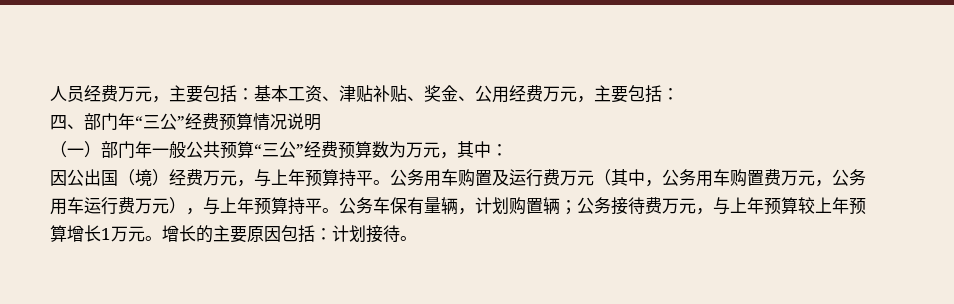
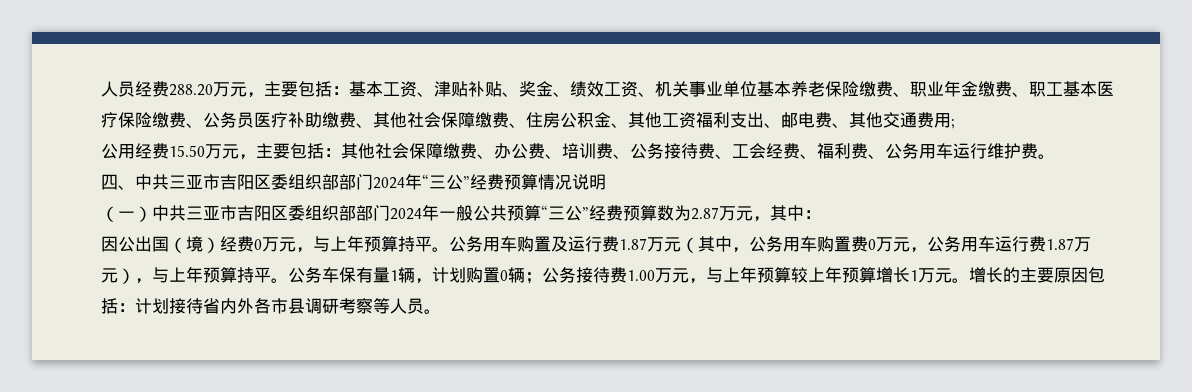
(118, 93) none -> [169,84,213,96] 288.20
(475, 98) none -> [570,80,1114,97] [101,112,955,129] 绩效工资、机关事业单位基本养老保险缴费、职业年金缴费、职工基本医疗保险缴费、公务员医疗补助缴费、其他社会保障缴费、住房公积金、其他工资福利支出、邮电费、其他交通费用; //
[543,85,679,103] [50,113,118,130] 万元，主要包括： // 四、部门 -> [169,143,1055,160] [101,174,405,190] 15.50万元，主要包括：其他社会保障缴费、办公费、培训费、公务接待费、工会经费、福利费、公务用车运行维护费。 // 四、中共三亚市吉阳区委组织部部门2024
[101,141,135,158] 部门 -> [152,205,422,221] 中共三亚市吉阳区委组织部部门2024
(406, 149) none -> [691,207,719,220] 2.87
(203, 177) none -> [254,239,262,250] 0
(560, 177) none -> [619,238,647,250] 1.87
(781, 177) none -> [868,239,876,250] 0
(135, 205) none -> [1046,238,1074,250] 1.87
(441, 205) none -> [390,270,398,281] 1
(543, 206) none -> [500,270,508,281] 0
(662, 205) none -> [627,270,655,281] 1.00
(400, 234) none -> [203,298,424,314] 省内外各市县调研考察等人员

